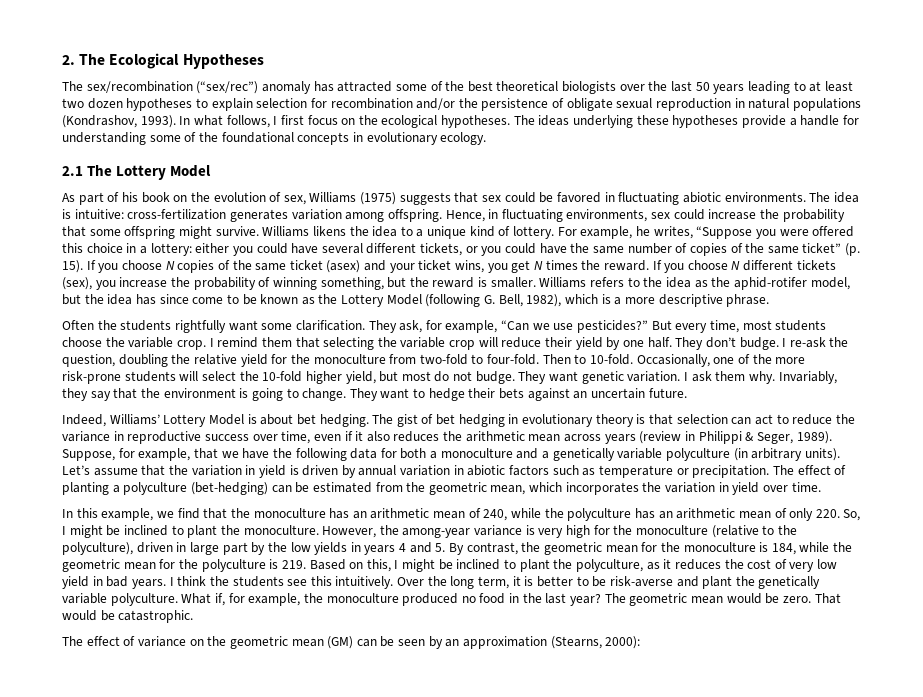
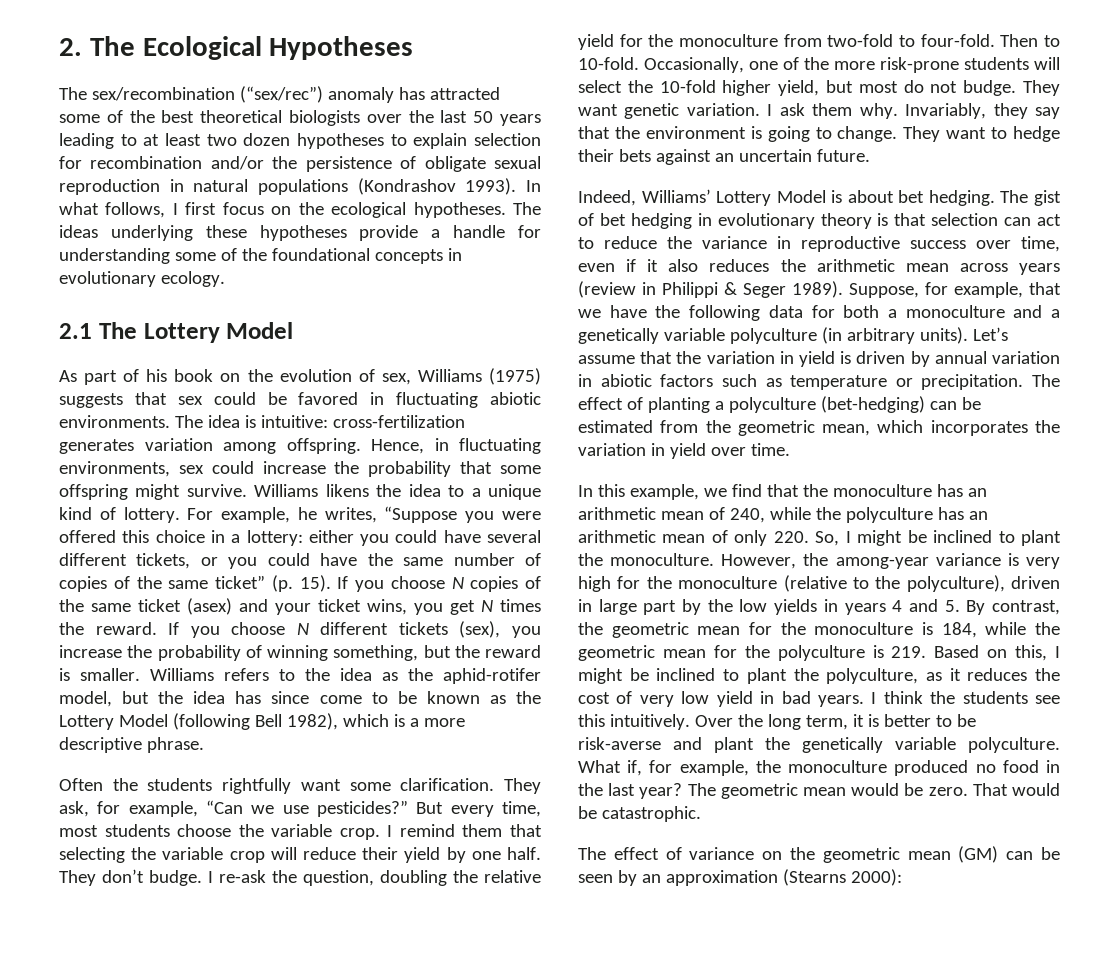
[62,115,137,128] (Kondrashov, -> [357,178,456,195] (Kondrashov
[484,294,523,307] G. Bell, -> [254,714,282,727] Bell
[756,432,793,444] Seger, -> [743,283,786,298] Seger
[550,636,602,649] (Stearns, -> [782,869,846,886] (Stearns

